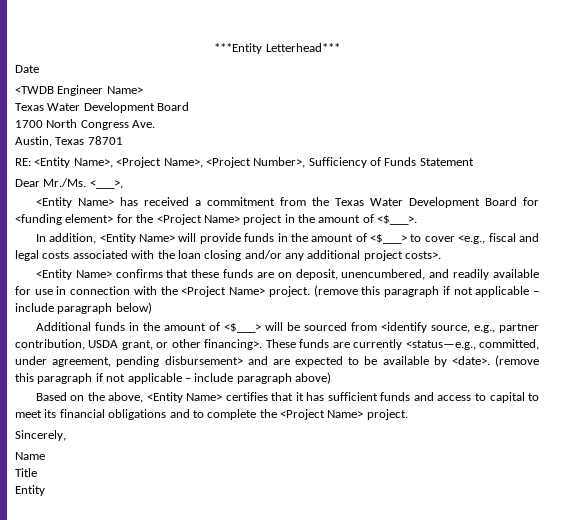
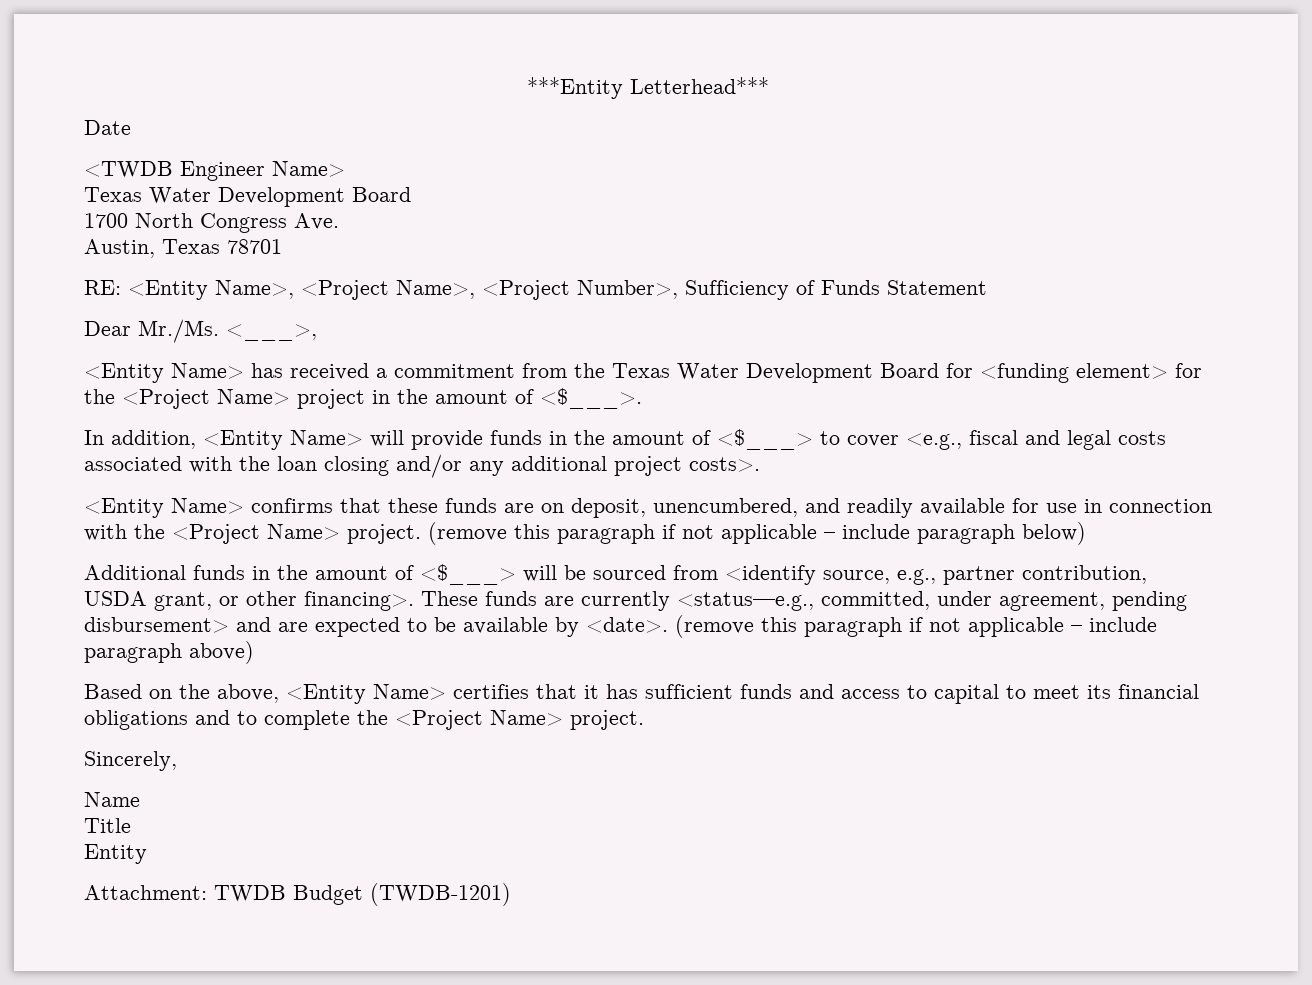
(45, 490) none -> [84,883,511,906] // Attachment: TWDB Budget (TWDB-1201)

